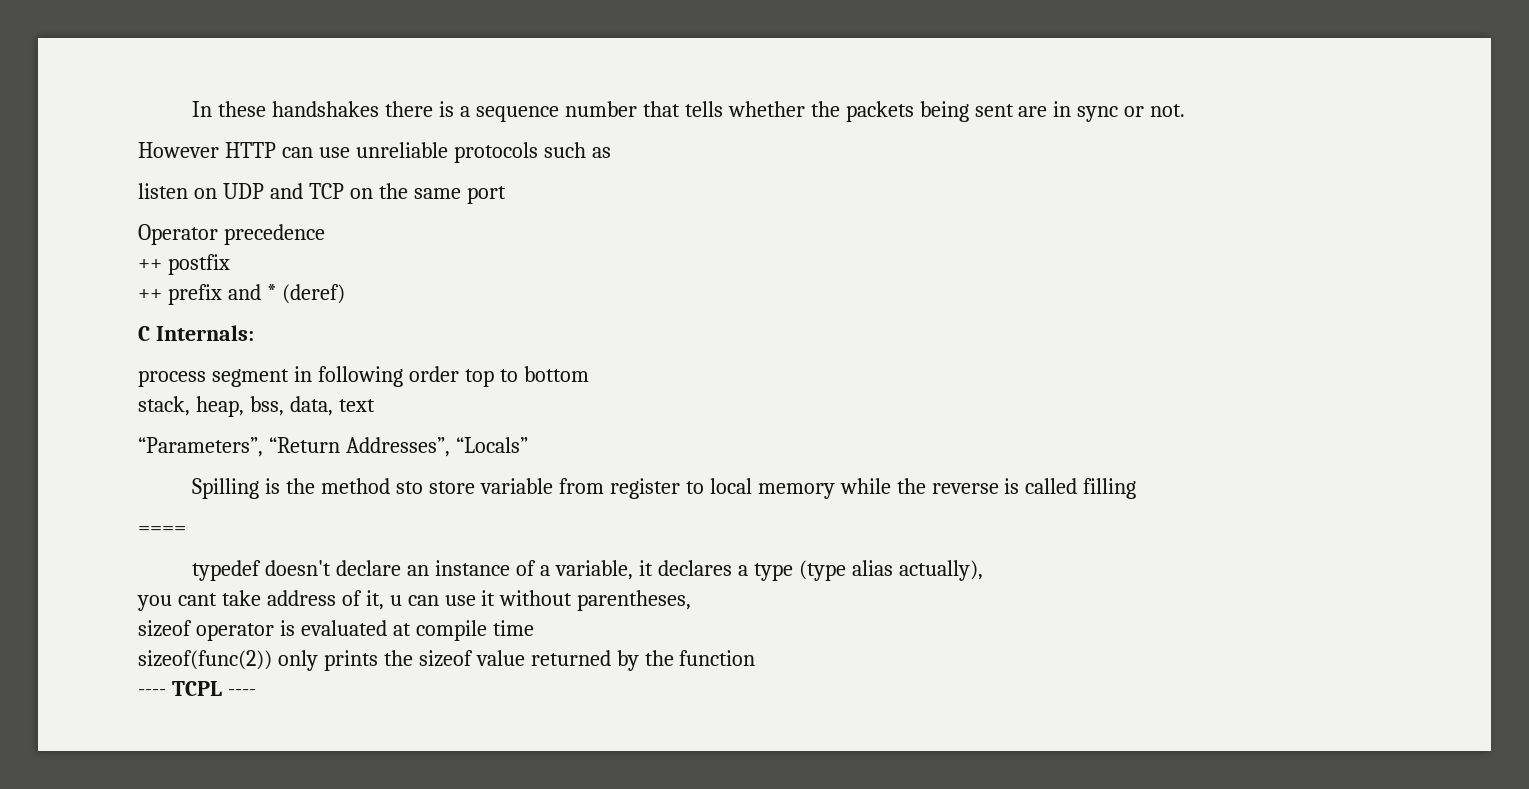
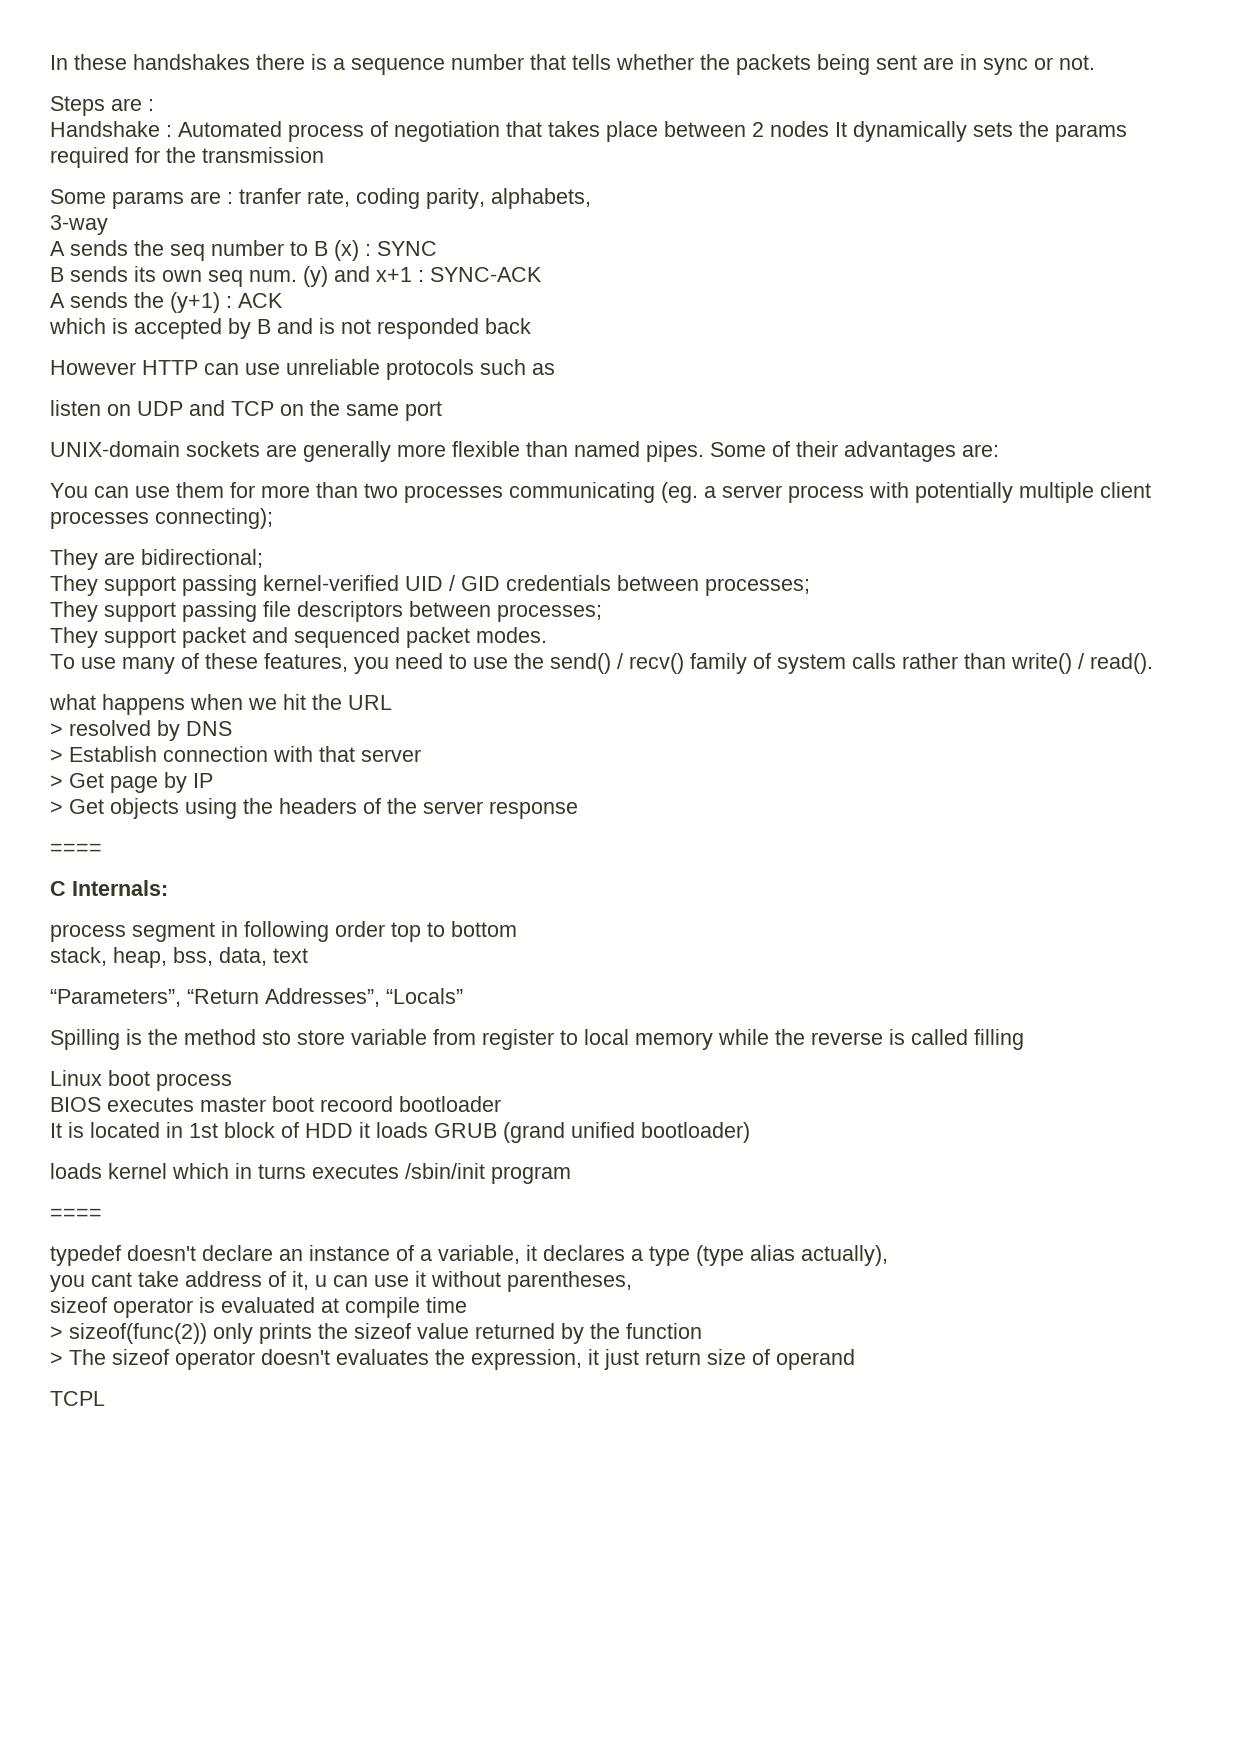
(1186, 110) none -> [50,96,154,116] [50,121,1127,142] [50,147,324,168] [50,188,591,209] [50,215,108,235] [50,240,437,261] [50,266,542,287] [50,292,283,313] [49,318,531,339] // Steps are : // Handshake : Automated process of negotiation that takes place between 2 nodes It dynamically sets the params required for the transmission // Some params are : tranfer rate, coding parity, alphabets, // 3-way // A sends the seq number to B (x) : SYNC // B sends its own seq num. (y) and x+1 : SYNC-ACK // A sends the (y+1) : ACK // which is accepted by B and is not responded back
[138,224,325,245] [138,254,230,275] [138,284,345,305] Operator precedence // ++ postfix // ++ prefix and * (deref) -> [50,441,999,462] [50,482,1151,503] [50,508,273,529] [50,549,263,570] [50,575,810,596] [50,601,602,622] [50,627,547,648] [50,653,1153,674] [49,694,392,715] [50,720,232,741] [50,746,421,762] [50,772,213,793] [50,798,578,819] [50,843,102,855] UNIX-domain sockets are generally more flexible than named pipes. Some of their advantages are: // You can use them for more than two processes communicating (eg. a server process with potentially multiple client processes connecting); // They are bidirectional; // They support passing kernel-verified UID / GID credentials between processes; // They support passing file descriptors between processes; // They support packet and sequenced packet modes. // To use many of these features, you need to use the send() / recv() family of system calls rather than write() / read(). // what happens when we hit the URL // > resolved by DNS // > Establish connection with that server // > Get page by IP // > Get objects using the headers of the server response // ====
(1137, 488) none -> [50,1070,232,1091] [50,1096,501,1112] [50,1122,750,1143] [50,1163,571,1184] // Linux boot process // BIOS executes master boot recoord bootloader // It is located in 1st block of HDD it loads GRUB (grand unified bootloader) // loads kernel which in turns executes /sbin/init program
(534, 628) none -> [50,1326,63,1339] >
[138,681,256,696] ---- TCPL ---- -> [50,1349,855,1370] [50,1391,105,1406] > The sizeof operator doesn't evaluates the expression, it just return size of operand // TCPL

